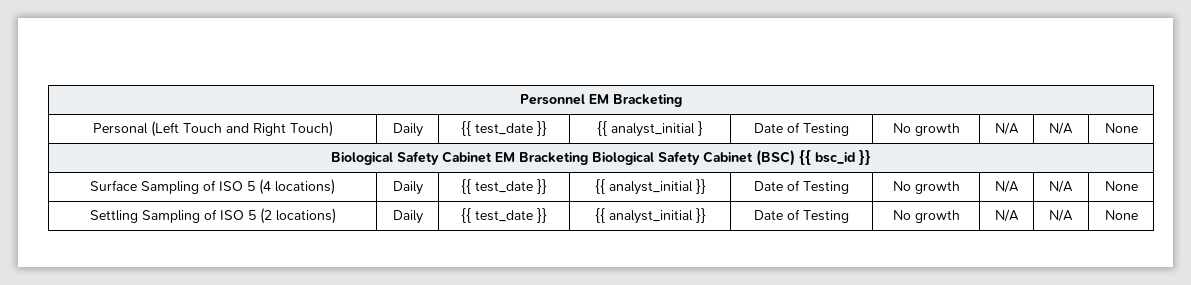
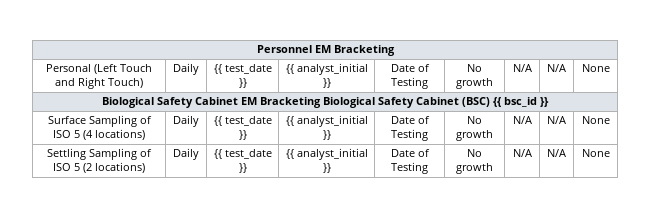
[698,121,703,136] } -> [322,78,331,88] }}

